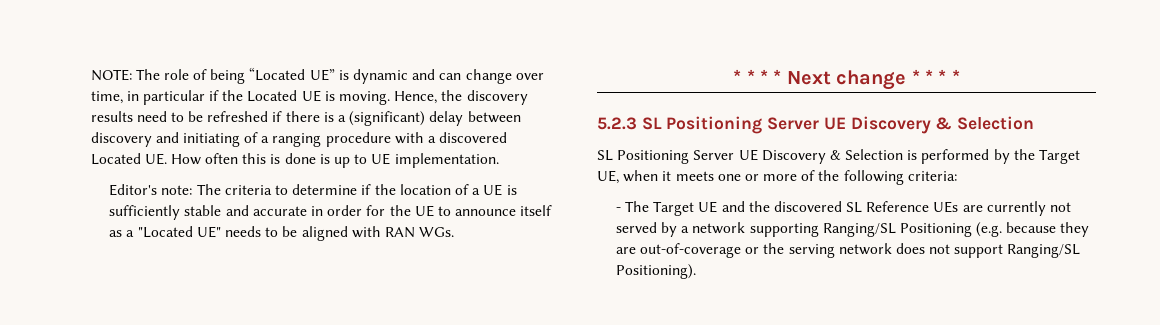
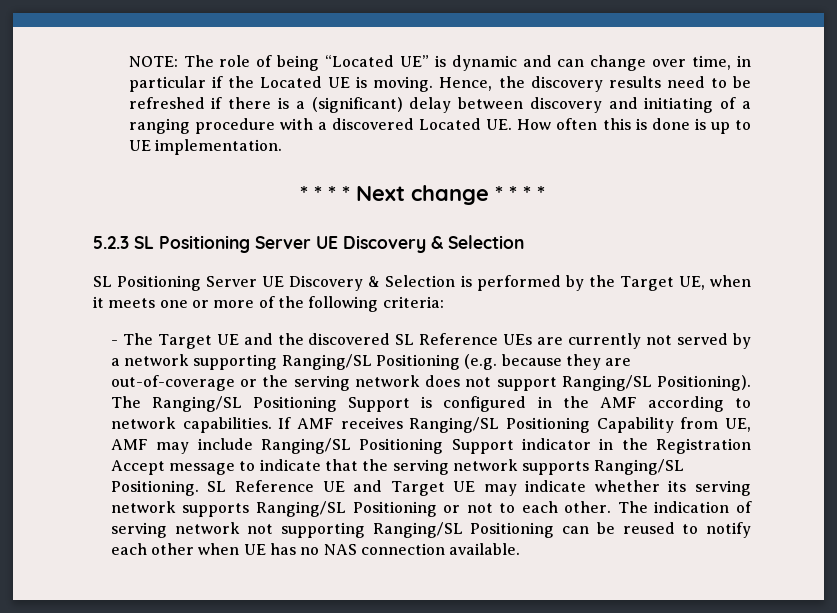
[109,184,517,196] [109,205,553,220] [109,226,455,241] // Editor's note: The criteria to determine if the location of a UE is sufficiently stable and accurate in order for the UE to announce itself as a "Located UE" needs to be aligned with RAN WGs. -> (283, 147) none
(696, 271) none -> [110,396,751,412] [110,417,751,433] [110,438,752,454] [110,459,684,475] [110,480,752,496] [110,501,753,517] [110,522,751,538] [110,543,521,555] The Ranging/SL Positioning Support is configured in the AMF according to network capabilities. If AMF receives Ranging/SL Positioning Capability from UE, AMF may include Ranging/SL Positioning Support indicator in the Registration Accept message to indicate that the serving network supports Ranging/SL Positioning. SL Reference UE and Target UE may indicate whether its serving network supports Ranging/SL Positioning or not to each other. The indication of serving network not supporting Ranging/SL Positioning can be reused to notify each other when UE has no NAS connection available.

